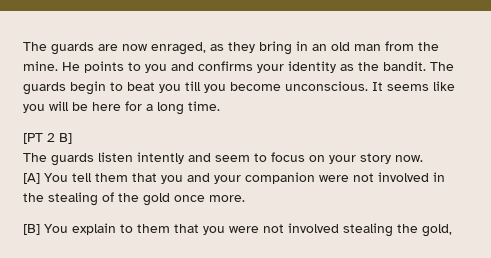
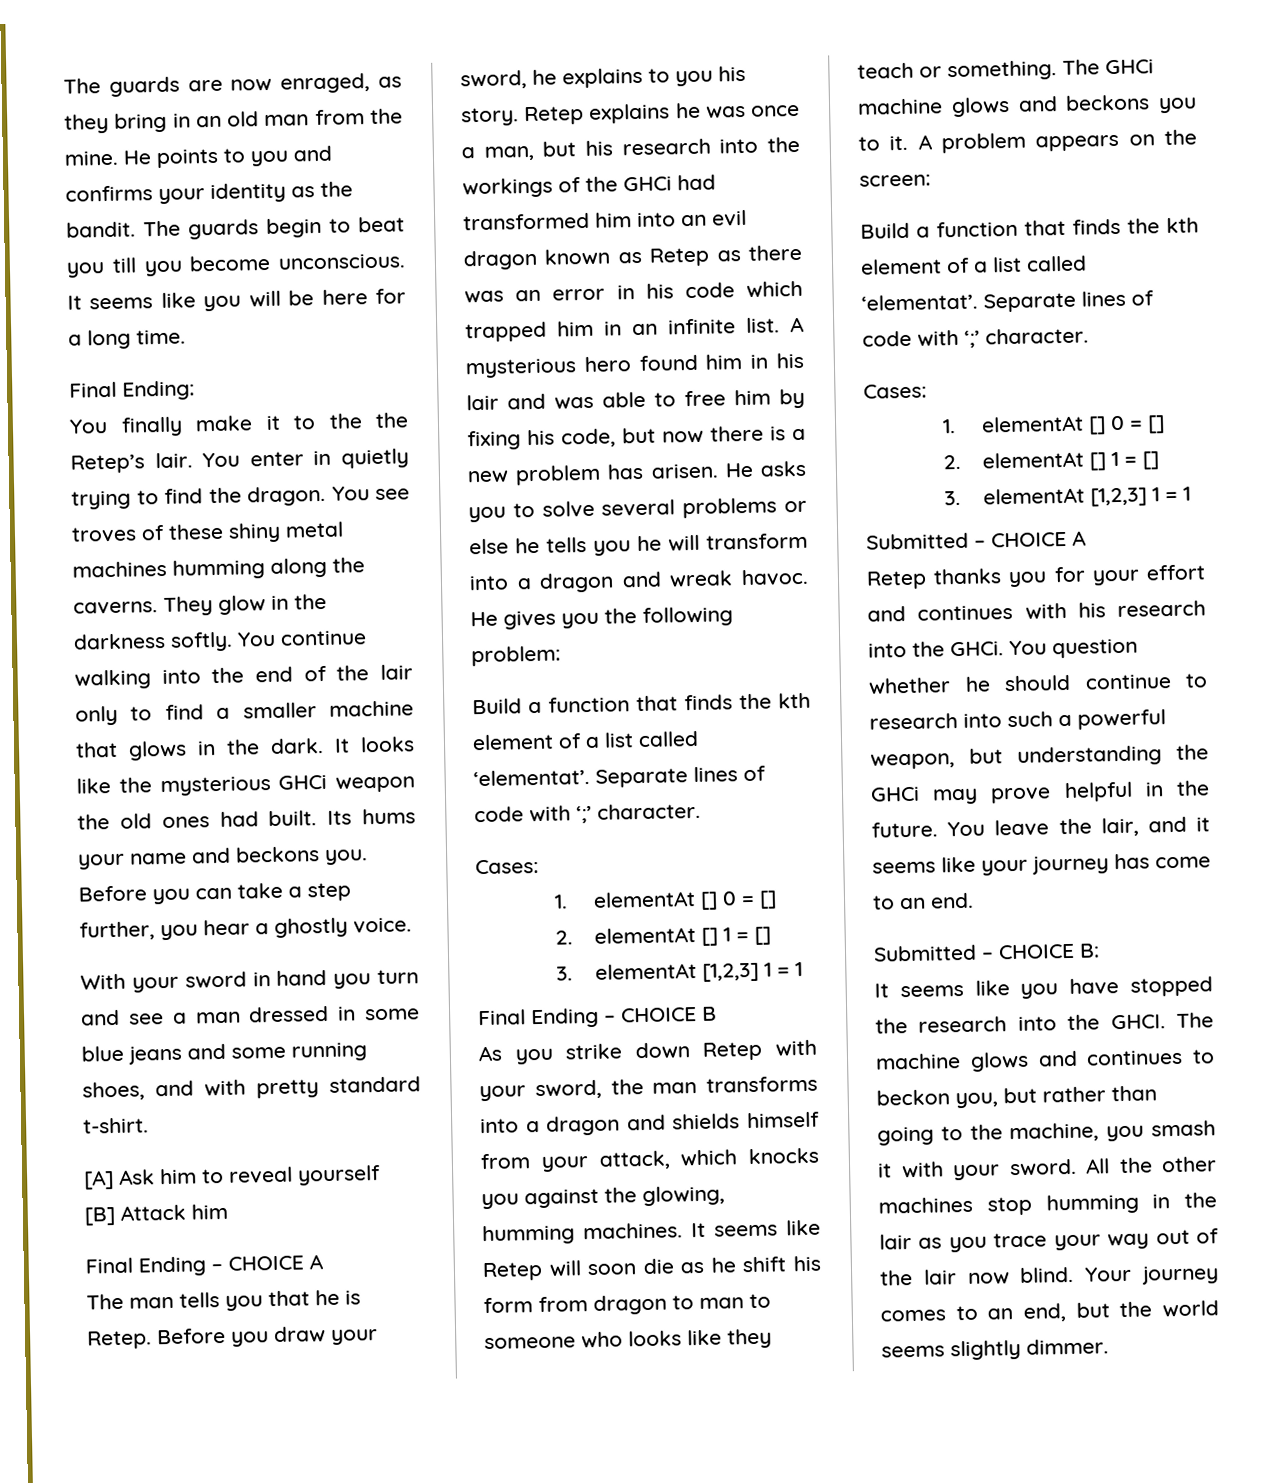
[23,133,72,144] [23,152,423,166] [23,172,445,184] [23,192,245,206] [23,223,452,237] [PT 2 B] // The guards listen intently and seem to focus on your story now. // [A] You tell them that you and your companion were not involved in the stealing of the gold once more. // [B] You explain to them that you were not involved stealing the gold, -> [69,380,195,401] [69,412,409,437] [70,448,409,474] [71,485,410,510] [71,521,344,543] [72,557,365,580] [73,593,327,616] [73,630,367,652] [74,664,413,690] [75,700,414,726] [75,736,415,761] [76,774,415,797] [77,808,416,830] [78,846,368,870] [78,882,351,905] [79,917,412,941] [80,969,420,993] [80,1005,420,1026] [81,1042,367,1065] [82,1076,421,1101] [83,1117,149,1134] [83,1165,381,1190] [84,1203,228,1226] [85,1254,324,1277] [86,1289,361,1311] [87,1326,378,1350] [460,65,746,90] [461,102,800,127] [461,136,800,161] [462,174,716,199] [463,209,747,231] [463,244,802,271] [464,280,803,304] [465,316,805,343] [465,352,804,379] [466,388,805,411] [467,425,806,451] [467,460,807,486] [468,497,807,523] [469,532,808,556] [469,568,809,593] [470,606,733,630] [471,645,561,667] [472,692,811,715] [472,730,699,751] [473,765,766,788] [474,802,701,824] [475,858,539,875] [553,890,777,910] [554,926,771,946] [555,962,803,982] [478,1006,717,1029] [478,1039,817,1065] [479,1075,818,1102] [480,1111,820,1136] [480,1147,819,1172] [481,1185,725,1210] [482,1219,821,1246] [482,1255,822,1282] [483,1293,771,1316] [484,1328,772,1350] [857,59,1154,82] [857,94,1197,118] [858,129,1197,154] [859,174,931,187] [860,217,1199,239] [860,255,1087,275] [861,290,1154,313] [862,327,1089,348] [863,383,927,399] [941,415,1165,435] [942,451,1159,471] [943,486,1191,507] [866,530,1087,550] [866,564,1206,590] [867,600,1206,622] [868,638,1138,659] [868,673,1208,695] [869,709,1166,730] [870,744,1209,770] [870,780,1210,805] [871,816,1210,838] [872,853,1211,876] [872,892,974,910] [873,943,1100,962] [874,976,1213,999] [875,1012,1214,1034] [875,1049,1215,1072] [876,1085,1157,1109] [877,1120,1216,1146] [877,1156,1217,1181] [878,1192,1217,1216] [879,1228,1219,1253] [880,1265,1219,1286] [880,1300,1219,1322] [881,1338,1109,1361] Final Ending: // You finally make it to the the Retep’s lair. You enter in quietly trying to find the dragon. You see troves of these shiny metal machines humming along the caverns. They glow in the darkness softly. You continue walking into the end of the lair only to find a smaller machine that glows in the dark. It looks like the mysterious GHCi weapon the old ones had built. Its hums your name and beckons you. Before you can take a step further, you hear a ghostly voice. // With your sword in hand you turn and see a man dressed in some blue jeans and some running shoes, and with pretty standard t-shirt. // [A] Ask him to reveal yourself // [B] Attack him // Final Ending – CHOICE A // The man tells you that he is Retep. Before you draw your sword, he explains to you his story. Retep explains he was once a man, but his research into the workings of the GHCi had transformed him into an evil dragon known as Retep as there was an error in his code which trapped him in an infinite list. A mysterious hero found him in his lair and was able to free him by fixing his code, but now there is a new problem has arisen. He asks you to solve several problems or else he tells you he will transform into a dragon and wreak havoc. He gives you the following problem: // Build a function that finds the kth element of a list called ‘elementat’. Separate lines of code with ‘;’ character. // Cases: // 1. elementAt [] 0 = [] // 2. elementAt [] 1 = [] // 3. elementAt [1,2,3] 1 = 1 // Final Ending – CHOICE B // As you strike down Retep with your sword, the man transforms into a dragon and shields himself from your attack, which knocks you against the glowing, humming machines. It seems like Retep will soon die as he shift his form from dragon to man to someone who looks like they teach or something. The GHCi machine glows and beckons you to it. A problem appears on the screen: // Build a function that finds the kth element of a list called ‘elementat’. Separate lines of code with ‘;’ character. // Cases: // 1. elementAt [] 0 = [] // 2. elementAt [] 1 = [] // 3. elementAt [1,2,3] 1 = 1 // Submitted – CHOICE A // Retep thanks you for your effort and continues with his research into the GHCi. You question whether he should continue to research into such a powerful weapon, but understanding the GHCi may prove helpful in the future. You leave the lair, and it seems like your journey has come to an end. // Submitted – CHOICE B: // It seems like you have stopped the research into the GHCI. The machine glows and continues to beckon you, but rather than going to the machine, you smash it with your sword. All the other machines stop humming in the lair as you trace your way out of the lair now blind. Your journey comes to an end, but the world seems slightly dimmer.

